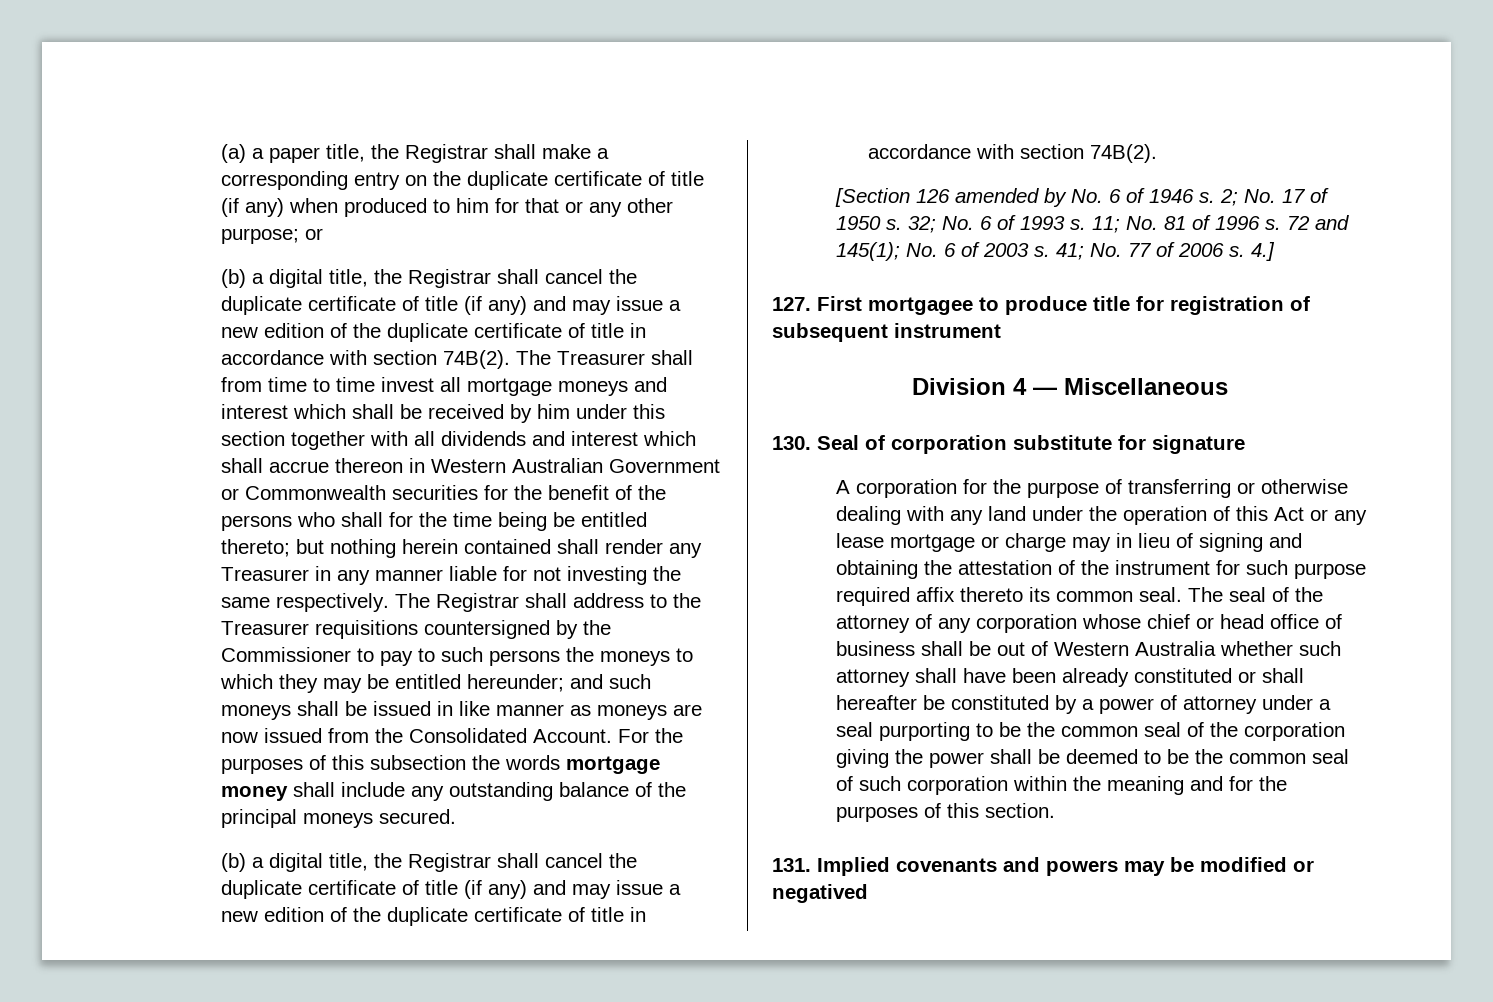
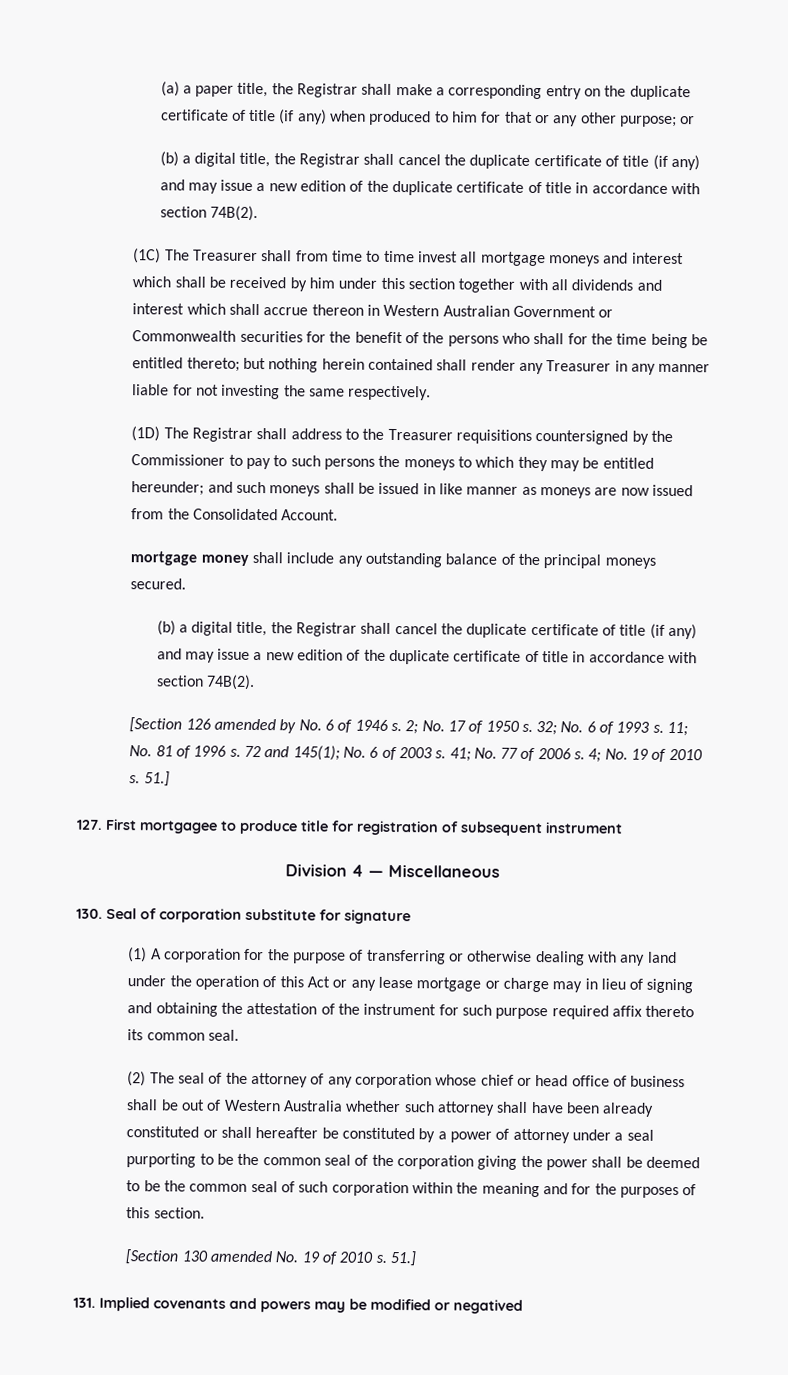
(510, 359) none -> [133,248,162,264] // (1C)
(389, 602) none -> [131,426,161,442] // (1D)
[617,728,683,743] [220,755,560,774] For the purposes of this subsection the words -> (339, 515) //
[1250,242,1275,261] 4.] -> [588,748,703,763] [129,771,170,787] 4; No. 19 of 2010 s. 51.]
(1245, 444) none -> [128,947,148,963] (1)
(1182, 594) none -> [127,1071,147,1087] // (2)
(1055, 810) none -> [125,1249,416,1267] // [Section 130 amended No. 19 of 2010 s. 51.]

